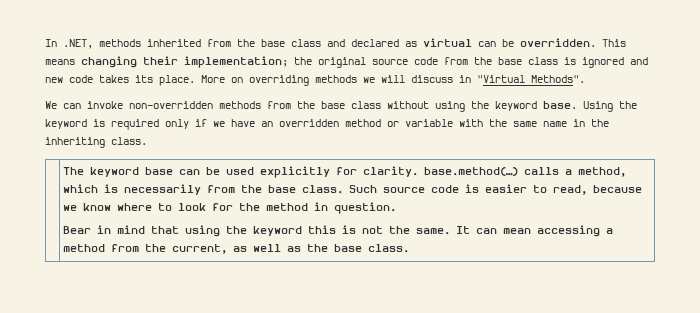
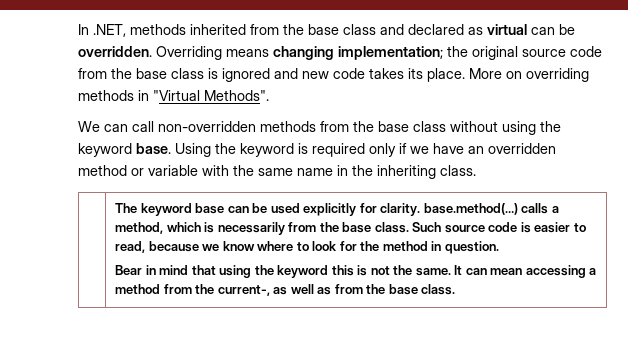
[602,39,626,47] This -> [156,46,222,60] Overriding
[143,56,178,65] their -> (334, 53) none
[363,75,453,83] we will discuss -> (134, 95) none
[87,101,123,109] invoke -> [132,121,154,132] call
[172,244,228,254] current, -> [217,285,270,296] current-,
(302, 249) none -> [334,284,363,294] from

